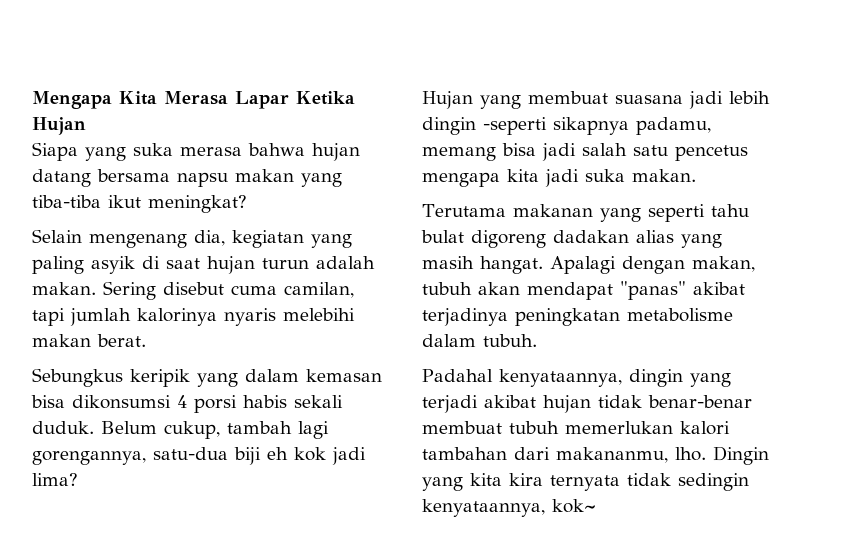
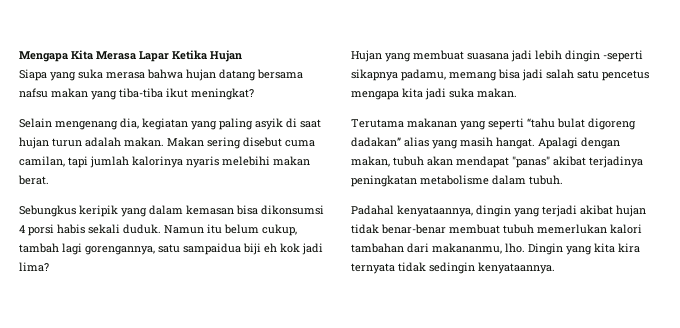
[177,172,228,187] napsu -> [19,88,48,98] nafsu
[103,281,156,300] Sering -> [167,137,241,149] Makan sering
[101,421,157,434] Belum -> [164,224,259,234] Namun itu belum
[153,447,228,460] satu-dua -> [158,243,241,255] satu sampaidua
[710,204,749,217] tahu -> [527,118,555,128] “tahu
[553,230,629,243] dadakan -> [351,137,401,147] dadakan”
[422,499,596,517] kenyataannya, kok~ -> [478,262,555,274] kenyataannya.

